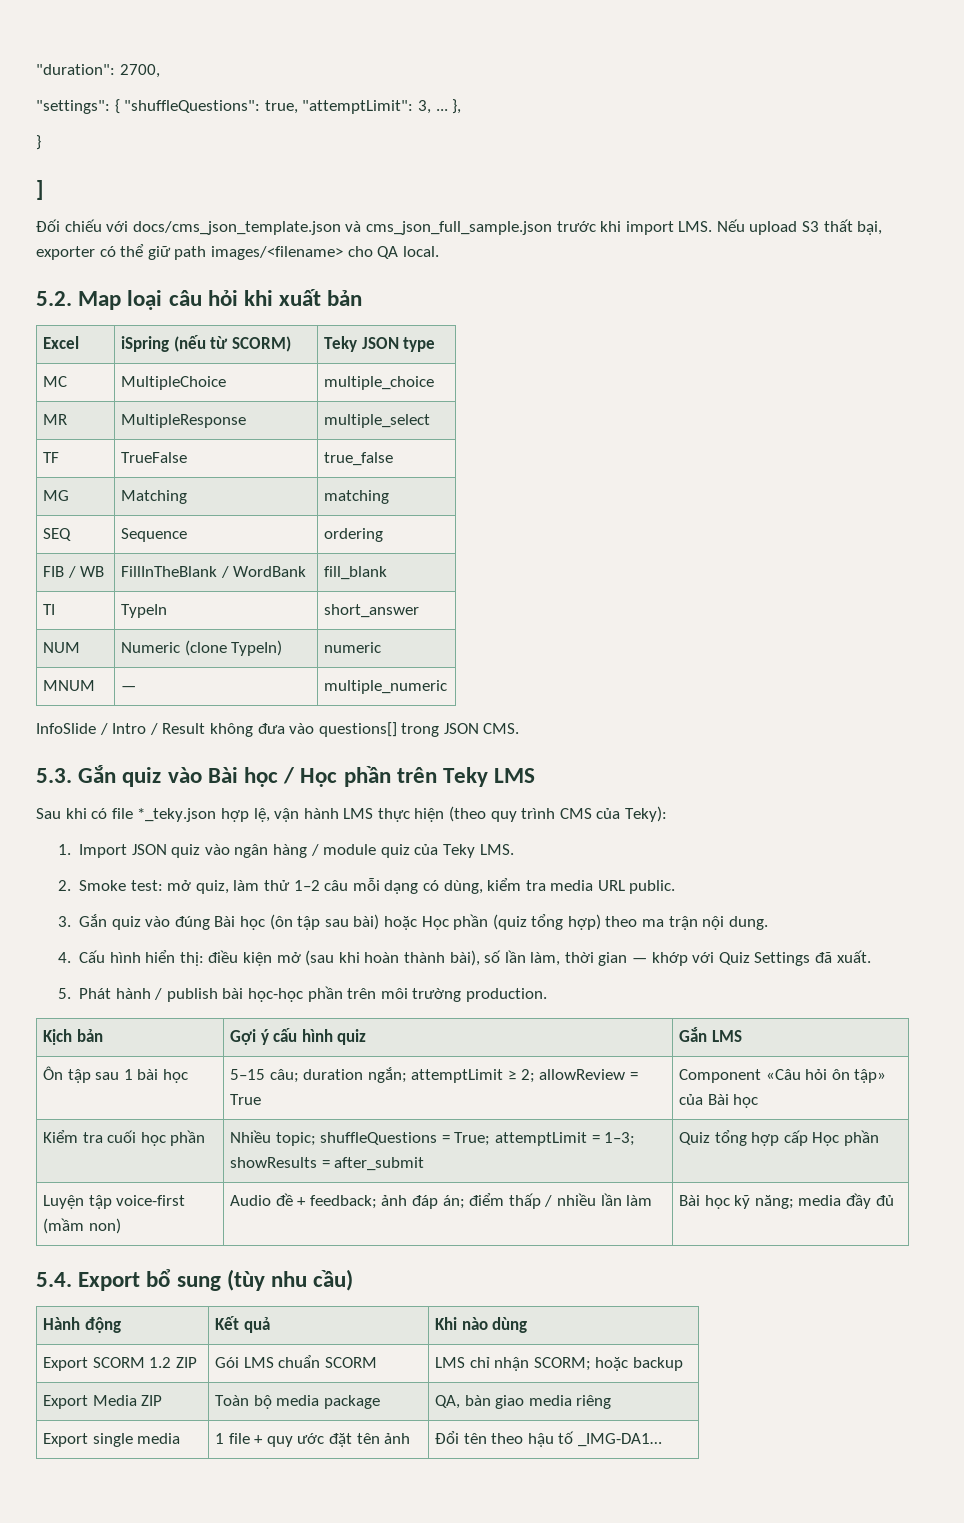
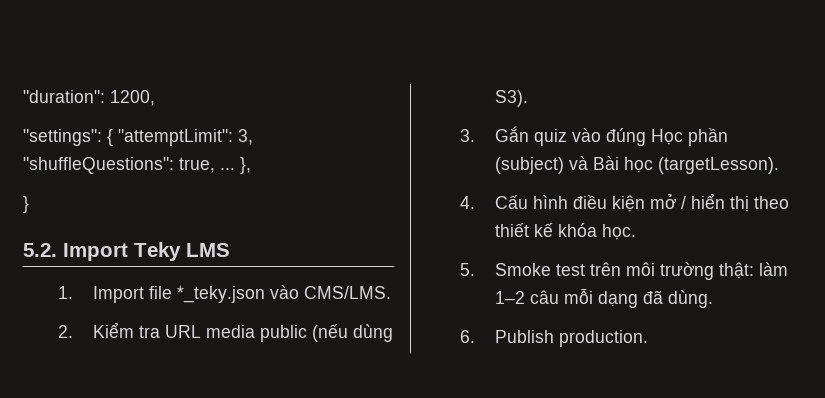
[119,64,160,78] 2700, -> [110,90,155,106] 1200,
[124,100,431,114] "shuffleQuestions": true, "attemptLimit": 3, -> [118,129,253,146] [23,157,215,174] "attemptLimit": 3, "shuffleQuestions": true,
[36,180,43,200] [36,219,883,235] [36,244,439,260] [36,289,363,310] [43,336,80,349] [121,335,291,352] [324,336,436,352] [43,376,68,387] [121,376,227,390] [324,376,435,390] [43,414,68,425] [121,414,247,428] [324,414,431,428] [43,452,60,463] [121,452,188,463] [324,452,394,466] [43,490,70,501] [121,490,188,504] [324,490,390,504] [43,528,72,541] [121,528,188,542] [324,528,384,542] [43,566,105,578] [121,566,307,578] [324,566,388,580] [43,604,56,615] [121,604,168,618] [324,604,420,618] [43,642,81,653] [121,640,283,656] [324,642,382,653] [43,680,96,691] [121,686,137,691] [324,680,448,694] [36,722,520,737] [36,765,536,787] [36,806,668,822] [57,844,514,858] [57,878,676,894] ] // Đối chiếu với docs/cms_json_template.json và cms_json_full_sample.json trước khi import LMS. Nếu upload S3 thất bại, exporter có thể giữ path images/<filename> cho QA local. // 5.2. Map loại câu hỏi khi xuất bản // Excel | iSpring (nếu từ SCORM) | Teky JSON type // MC | MultipleChoice | multiple_choice // MR | MultipleResponse | multiple_select // TF | TrueFalse | true_false // MG | Matching | matching // SEQ | Sequence | ordering // FIB / WB | FillInTheBlank / WordBank | fill_blank // TI | TypeIn | short_answer // NUM | Numeric (clone TypeIn) | numeric // MNUM | — | multiple_numeric // InfoSlide / Intro / Result không đưa vào questions[] trong JSON CMS. // 5.3. Gắn quiz vào Bài học / Học phần trên Teky LMS // Sau khi có file *_teky.json hợp lệ, vận hành LMS thực hiện (theo quy trình CMS của Teky): // 1. Import JSON quiz vào ngân hàng / module quiz của Teky LMS. // 2. Smoke test: mở quiz, làm thử 1–2 câu mỗi dạng có dùng, kiểm tra media URL public. -> [23,242,230,261] [57,285,391,303] [57,322,393,342] [494,90,528,107] 5.2. Import Teky LMS // 1. Import file *_teky.json vào CMS/LMS. // 2. Kiểm tra URL media public (nếu dùng S3).
[214,914,768,930] Bài học (ôn tập sau bài) hoặc Học phần (quiz tổng hợp) theo ma trận nội dung. -> [650,128,728,146] [494,156,779,174] Học phần (subject) và Bài học (targetLesson).
[145,950,204,966] hiển thị: -> (568, 202) none
[305,950,871,966] [57,986,547,1002] [43,1029,103,1045] [230,1028,367,1045] [679,1027,742,1042] [43,1066,188,1083] [230,1067,638,1083] [230,1094,262,1105] [679,1069,887,1083] [679,1094,759,1108] [43,1130,206,1146] [230,1130,636,1146] [230,1157,425,1171] [679,1130,879,1146] [43,1195,186,1209] [43,1218,121,1234] [230,1193,653,1209] [679,1193,894,1209] [36,1269,354,1291] [43,1317,121,1333] [215,1316,270,1333] [435,1317,528,1333] [43,1357,197,1371] [215,1355,377,1368] [435,1357,683,1371] [43,1395,163,1409] [215,1395,380,1409] [435,1395,612,1409] [43,1433,181,1447] [215,1433,411,1447] [435,1431,662,1447] (sau khi hoàn thành bài), số lần làm, thời gian — khớp với Quiz Settings đã xuất. // 5. Phát hành / publish bài học-học phần trên môi trường production. // Kịch bản | Gợi ý cấu hình quiz | Gắn LMS // Ôn tập sau 1 bài học | 5–15 câu; duration ngắn; attemptLimit ≥ 2; allowReview = True | Component «Câu hỏi ôn tập» của Bài học // Kiểm tra cuối học phần | Nhiều topic; shuffleQuestions = True; attemptLimit = 1–3; showResults = after_submit | Quiz tổng hợp cấp Học phần // Luyện tập voice-first (mầm non) | Audio đề + feedback; ảnh đáp án; điểm thấp / nhiều lần làm | Bài học kỹ năng; media đầy đủ // 5.4. Export bổ sung (tùy nhu cầu) // Hành động | Kết quả | Khi nào dùng // Export SCORM 1.2 ZIP | Gói LMS chuẩn SCORM | LMS chỉ nhận SCORM; hoặc backup // Export Media ZIP | Toàn bộ media package | QA, bàn giao media riêng // Export single media | 1 file + quy ước đặt tên ảnh | Đổi tên theo hậu tố _IMG-DA1… -> [680,193,789,212] [494,223,636,240] [459,262,788,280] [494,288,713,308] [459,330,648,347] / hiển thị theo thiết kế khóa học. // 5. Smoke test trên môi trường thật: làm 1–2 câu mỗi dạng đã dùng. // 6. Publish production.

